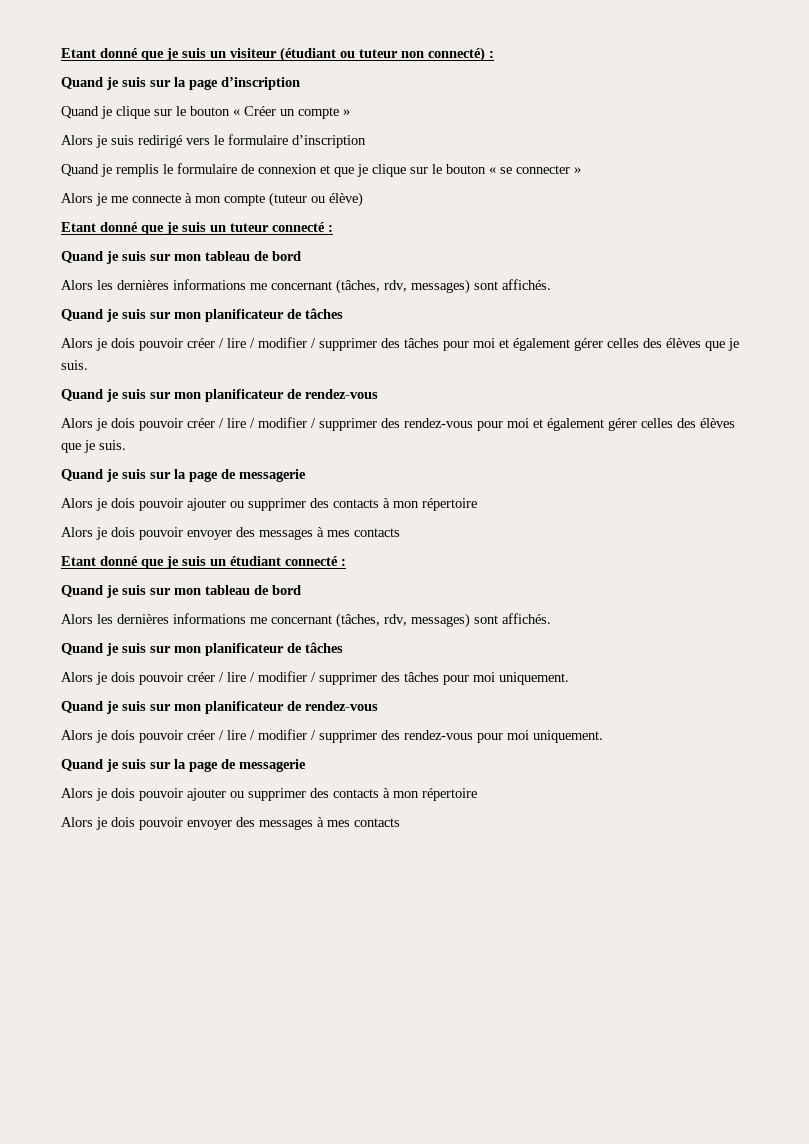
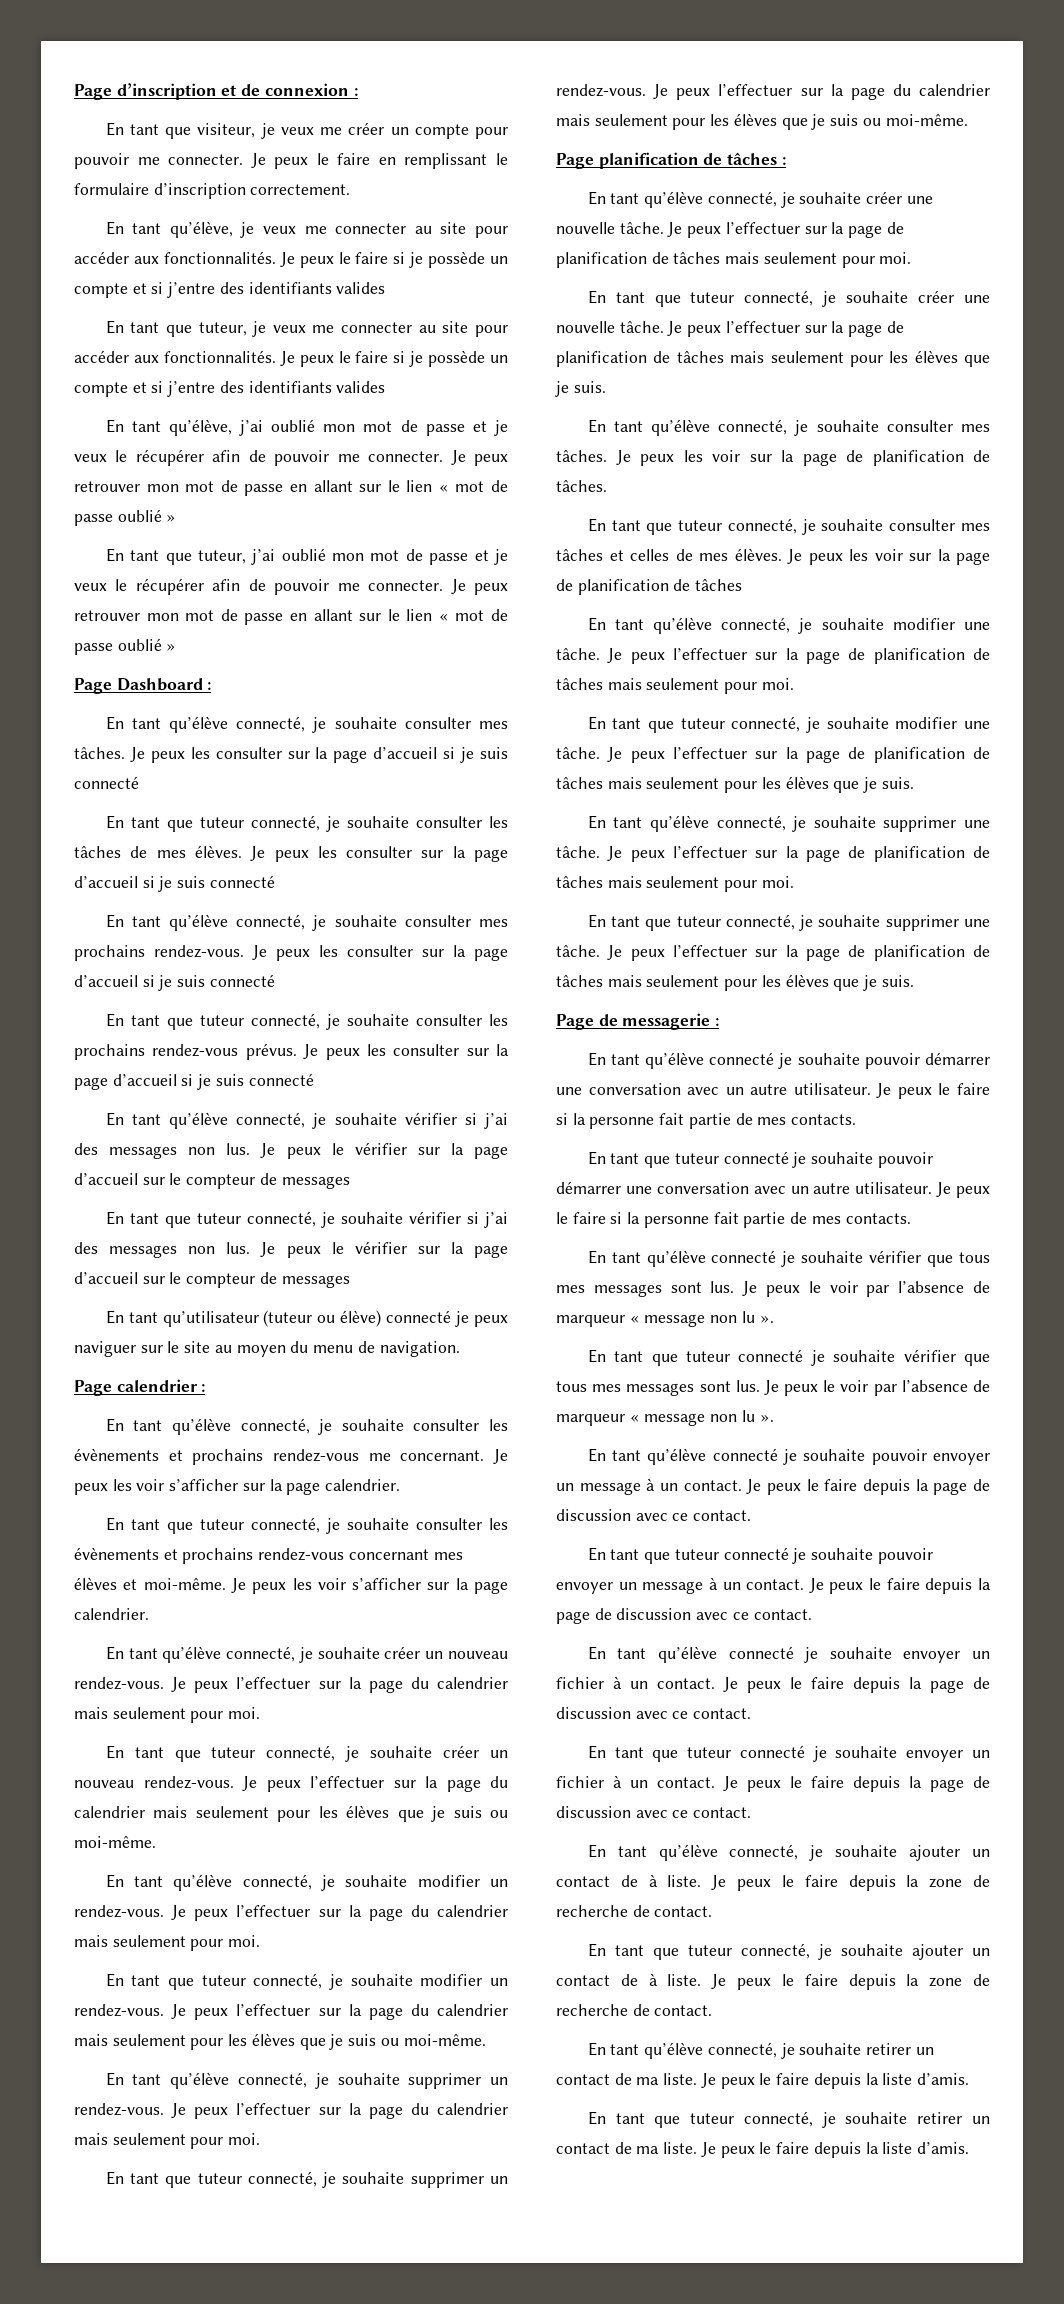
[61,47,494,62] [61,77,300,90] [61,106,350,119] [61,134,366,148] [61,163,581,177] [61,192,363,207] [61,222,333,235] [61,251,301,264] [61,279,551,294] [61,308,343,322] [61,337,739,351] [61,360,88,370] [61,389,378,402] [61,417,735,431] [61,440,126,453] [61,469,306,482] [61,498,477,511] [61,527,400,540] [61,556,346,569] [61,585,301,598] [61,613,551,628] [61,642,343,656] [61,671,569,685] [61,701,378,714] [61,729,603,743] [61,759,306,772] [61,788,477,801] [61,817,400,830] Etant donné que je suis un visiteur (étudiant ou tuteur non connecté) : // Quand je suis sur la page d’inscription // Quand je clique sur le bouton « Créer un compte » // Alors je suis redirigé vers le formulaire d’inscription // Quand je remplis le formulaire de connexion et que je clique sur le bouton « se connecter » // Alors je me connecte à mon compte (tuteur ou élève) // Etant donné que je suis un tuteur connecté : // Quand je suis sur mon tableau de bord // Alors les dernières informations me concernant (tâches, rdv, messages) sont affichés. // Quand je suis sur mon planificateur de tâches // Alors je dois pouvoir créer / lire / modifier / supprimer des tâches pour moi et également gérer celles des élèves que je suis. // Quand je suis sur mon planificateur de rendez-vous // Alors je dois pouvoir créer / lire / modifier / supprimer des rendez-vous pour moi et également gérer celles des élèves que je suis. // Quand je suis sur la page de messagerie // Alors je dois pouvoir ajouter ou supprimer des contacts à mon répertoire // Alors je dois pouvoir envoyer des messages à mes contacts // Etant donné que je suis un étudiant connecté : // Quand je suis sur mon tableau de bord // Alors les dernières informations me concernant (tâches, rdv, messages) sont affichés. // Quand je suis sur mon planificateur de tâches // Alors je dois pouvoir créer / lire / modifier / supprimer des tâches pour moi uniquement. // Quand je suis sur mon planificateur de rendez-vous // Alors je dois pouvoir créer / lire / modifier / supprimer des rendez-vous pour moi uniquement. // Quand je suis sur la page de messagerie // Alors je dois pouvoir ajouter ou supprimer des contacts à mon répertoire // Alors je dois pouvoir envoyer des messages à mes contacts -> [74,83,358,100] [105,122,508,139] [74,153,508,169] [74,183,351,199] [105,221,509,238] [74,251,508,268] [74,282,386,298] [105,320,509,337] [74,350,508,367] [74,381,386,397] [105,419,509,436] [74,449,509,466] [74,480,508,496] [74,509,177,526] [105,548,508,565] [74,578,509,595] [74,609,508,625] [74,638,177,655] [74,678,212,694] [105,716,508,733] [74,747,509,763] [74,776,139,789] [105,815,508,832] [74,845,509,862] [74,875,275,892] [105,914,508,931] [74,945,508,961] [74,974,275,991] [105,1013,508,1030] [74,1043,509,1060] [74,1073,314,1090] [105,1112,508,1129] [74,1142,509,1159] [74,1173,350,1189] [105,1211,508,1228] [74,1241,509,1258] [74,1272,350,1288] [105,1310,508,1327] [74,1341,460,1357] [74,1379,206,1396] [105,1418,508,1435] [74,1448,509,1465] [74,1479,401,1495] [105,1517,508,1534] [74,1547,463,1564] [74,1577,509,1594] [74,1608,149,1620] [105,1646,508,1663] [74,1677,508,1693] [74,1707,261,1723] [105,1745,508,1762] [74,1776,508,1792] [74,1805,509,1822] [74,1836,156,1848] [105,1874,508,1891] [74,1905,508,1921] [74,1935,261,1951] [105,1973,508,1990] [74,2004,508,2020] [74,2033,486,2050] [105,2072,509,2089] [74,2103,508,2119] [74,2133,261,2149] [105,2171,508,2188] [556,84,990,100] [556,113,968,130] [556,152,786,169] [587,191,933,208] [556,222,904,238] [556,252,912,268] [587,290,990,307] [556,321,904,337] [556,350,990,367] [555,381,606,397] [587,419,990,436] [556,450,990,466] [556,480,607,492] [587,518,990,535] [556,548,990,565] [556,579,743,595] [587,617,990,634] [556,648,990,664] [556,678,794,694] [587,716,990,733] [556,747,990,763] [556,776,914,793] [587,815,990,832] [556,846,990,862] [556,876,794,892] [587,914,990,931] [556,945,990,961] [556,974,914,991] [556,1013,720,1030] [587,1052,990,1069] [556,1083,990,1099] [556,1113,857,1129] [587,1151,933,1168] [556,1181,990,1198] [556,1212,911,1228] [587,1250,990,1267] [556,1281,991,1297] [556,1311,774,1327] [587,1349,990,1366] [556,1380,990,1396] [556,1410,774,1426] [587,1448,990,1465] [556,1478,990,1495] [556,1509,752,1521] [587,1547,933,1564] [556,1577,991,1594] [556,1608,812,1624] [587,1646,990,1663] [556,1676,990,1693] [556,1707,752,1719] [587,1745,990,1762] [556,1775,990,1792] [556,1806,752,1818] [587,1844,990,1861] [556,1874,990,1891] [556,1905,713,1917] [587,1943,990,1960] [556,1973,990,1990] [556,2004,713,2016] [587,2042,934,2059] [556,2073,969,2089] [587,2111,990,2128] [556,2142,969,2158] Page d’inscription et de connexion : // En tant que visiteur, je veux me créer un compte pour pouvoir me connecter. Je peux le faire en remplissant le formulaire d’inscription correctement. // En tant qu’élève, je veux me connecter au site pour accéder aux fonctionnalités. Je peux le faire si je possède un compte et si j’entre des identifiants valides // En tant que tuteur, je veux me connecter au site pour accéder aux fonctionnalités. Je peux le faire si je possède un compte et si j’entre des identifiants valides // En tant qu’élève, j’ai oublié mon mot de passe et je veux le récupérer afin de pouvoir me connecter. Je peux retrouver mon mot de passe en allant sur le lien « mot de passe oublié » // En tant que tuteur, j’ai oublié mon mot de passe et je veux le récupérer afin de pouvoir me connecter. Je peux retrouver mon mot de passe en allant sur le lien « mot de passe oublié » // Page Dashboard : // En tant qu’élève connecté, je souhaite consulter mes tâches. Je peux les consulter sur la page d’accueil si je suis connecté // En tant que tuteur connecté, je souhaite consulter les tâches de mes élèves. Je peux les consulter sur la page d’accueil si je suis connecté // En tant qu’élève connecté, je souhaite consulter mes prochains rendez-vous. Je peux les consulter sur la page d’accueil si je suis connecté // En tant que tuteur connecté, je souhaite consulter les prochains rendez-vous prévus. Je peux les consulter sur la page d’accueil si je suis connecté // En tant qu’élève connecté, je souhaite vérifier si j’ai des messages non lus. Je peux le vérifier sur la page d’accueil sur le compteur de messages // En tant que tuteur connecté, je souhaite vérifier si j’ai des messages non lus. Je peux le vérifier sur la page d’accueil sur le compteur de messages // En tant qu’utilisateur (tuteur ou élève) connecté je peux naviguer sur le site au moyen du menu de navigation. // Page calendrier : // En tant qu’élève connecté, je souhaite consulter les évènements et prochains rendez-vous me concernant. Je peux les voir s’afficher sur la page calendrier. // En tant que tuteur connecté, je souhaite consulter les évènements et prochains rendez-vous concernant mes élèves et moi-même. Je peux les voir s’afficher sur la page calendrier. // En tant qu’élève connecté, je souhaite créer un nouveau rendez-vous. Je peux l’effectuer sur la page du calendrier mais seulement pour moi. // En tant que tuteur connecté, je souhaite créer un nouveau rendez-vous. Je peux l’effectuer sur la page du calendrier mais seulement pour les élèves que je suis ou moi-même. // En tant qu’élève connecté, je souhaite modifier un rendez-vous. Je peux l’effectuer sur la page du calendrier mais seulement pour moi. // En tant que tuteur connecté, je souhaite modifier un rendez-vous. Je peux l’effectuer sur la page du calendrier mais seulement pour les élèves que je suis ou moi-même. // En tant qu’élève connecté, je souhaite supprimer un rendez-vous. Je peux l’effectuer sur la page du calendrier mais seulement pour moi. // En tant que tuteur connecté, je souhaite supprimer un rendez-vous. Je peux l’effectuer sur la page du calendrier mais seulement pour les élèves que je suis ou moi-même. // Page planification de tâches : // En tant qu’élève connecté, je souhaite créer une nouvelle tâche. Je peux l’effectuer sur la page de planification de tâches mais seulement pour moi. // En tant que tuteur connecté, je souhaite créer une nouvelle tâche. Je peux l’effectuer sur la page de planification de tâches mais seulement pour les élèves que je suis. // En tant qu’élève connecté, je souhaite consulter mes tâches. Je peux les voir sur la page de planification de tâches. // En tant que tuteur connecté, je souhaite consulter mes tâches et celles de mes élèves. Je peux les voir sur la page de planification de tâches // En tant qu’élève connecté, je souhaite modifier une tâche. Je peux l’effectuer sur la page de planification de tâches mais seulement pour moi. // En tant que tuteur connecté, je souhaite modifier une tâche. Je peux l’effectuer sur la page de planification de tâches mais seulement pour les élèves que je suis. // En tant qu’élève connecté, je souhaite supprimer une tâche. Je peux l’effectuer sur la page de planification de tâches mais seulement pour moi. // En tant que tuteur connecté, je souhaite supprimer une tâche. Je peux l’effectuer sur la page de planification de tâches mais seulement pour les élèves que je suis. // Page de messagerie : // En tant qu’élève connecté je souhaite pouvoir démarrer une conversation avec un autre utilisateur. Je peux le faire si la personne fait partie de mes contacts. // En tant que tuteur connecté je souhaite pouvoir démarrer une conversation avec un autre utilisateur. Je peux le faire si la personne fait partie de mes contacts. // En tant qu’élève connecté je souhaite vérifier que tous mes messages sont lus. Je peux le voir par l’absence de marqueur « message non lu ». // En tant que tuteur connecté je souhaite vérifier que tous mes messages sont lus. Je peux le voir par l’absence de marqueur « message non lu ». // En tant qu’élève connecté je souhaite pouvoir envoyer un message à un contact. Je peux le faire depuis la page de discussion avec ce contact. // En tant que tuteur connecté je souhaite pouvoir envoyer un message à un contact. Je peux le faire depuis la page de discussion avec ce contact. // En tant qu’élève connecté je souhaite envoyer un fichier à un contact. Je peux le faire depuis la page de discussion avec ce contact. // En tant que tuteur connecté je souhaite envoyer un fichier à un contact. Je peux le faire depuis la page de discussion avec ce contact. // En tant qu’élève connecté, je souhaite ajouter un contact de à liste. Je peux le faire depuis la zone de recherche de contact. // En tant que tuteur connecté, je souhaite ajouter un contact de à liste. Je peux le faire depuis la zone de recherche de contact. // En tant qu’élève connecté, je souhaite retirer un contact de ma liste. Je peux le faire depuis la liste d’amis. // En tant que tuteur connecté, je souhaite retirer un contact de ma liste. Je peux le faire depuis la liste d’amis.

